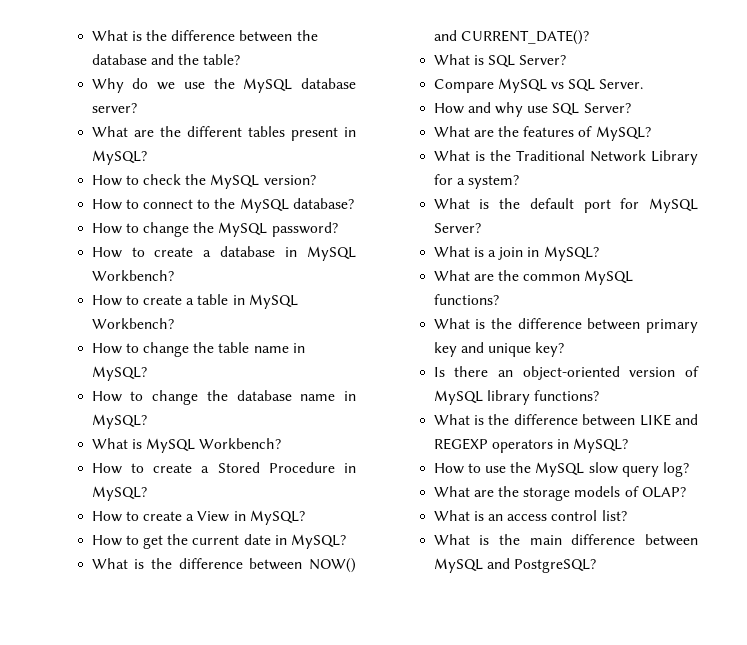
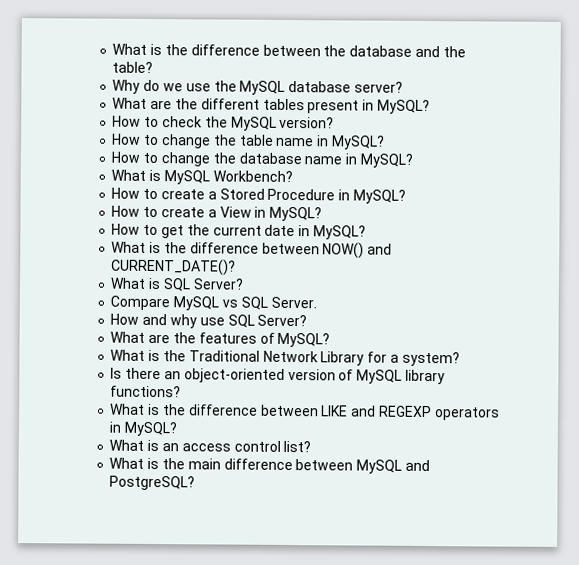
[91,198,354,213] [91,222,338,237] [91,246,356,261] [91,270,174,281] [91,294,298,309] [91,318,174,329] // How to connect to the MySQL database? // How to change the MySQL password? // How to create a database in MySQL Workbench? // How to create a table in MySQL Workbench? -> (335, 122) none
[433,198,698,213] [433,223,481,233] [433,246,599,261] [433,270,634,285] [433,294,499,305] [433,318,698,333] [433,342,565,357] // What is the default port for MySQL Server? // What is a join in MySQL? // What are the common MySQL functions? // What is the difference between primary key and unique key? -> (460, 359) none
[433,462,689,477] [433,486,686,501] // How to use the MySQL slow query log? // What are the storage models of OLAP? -> (178, 429) none

